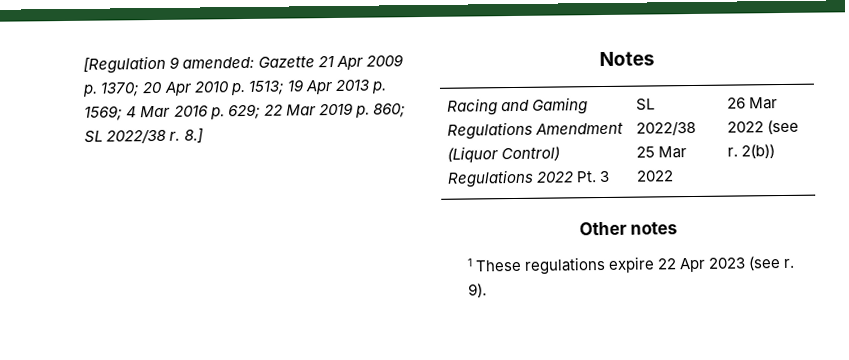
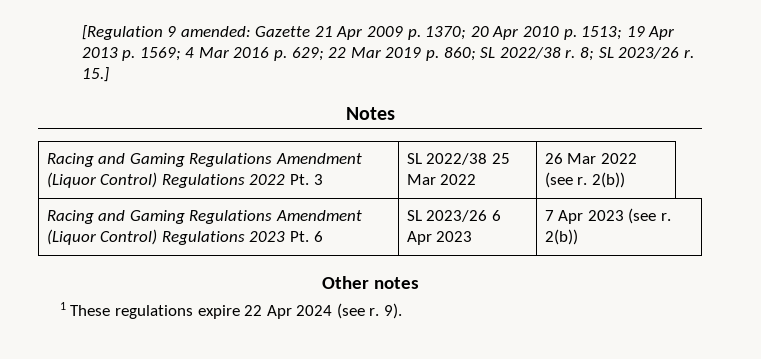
[183,128,204,143] 8.] -> [579,47,694,61] [81,67,109,82] 8; SL 2023/26 r. 15.]
(775, 151) none -> [46,210,363,224] [46,229,323,245] [406,210,501,222] [406,231,473,245] [544,208,672,224] [544,229,578,245] // Racing and Gaming Regulations Amendment (Liquor Control) Regulations 2023 Pt. 6 | SL 2023/26 6 Apr 2023 | 7 Apr 2023 (see r. 2(b))
[707,257,746,269] 2023 -> [296,305,333,316] 2024

